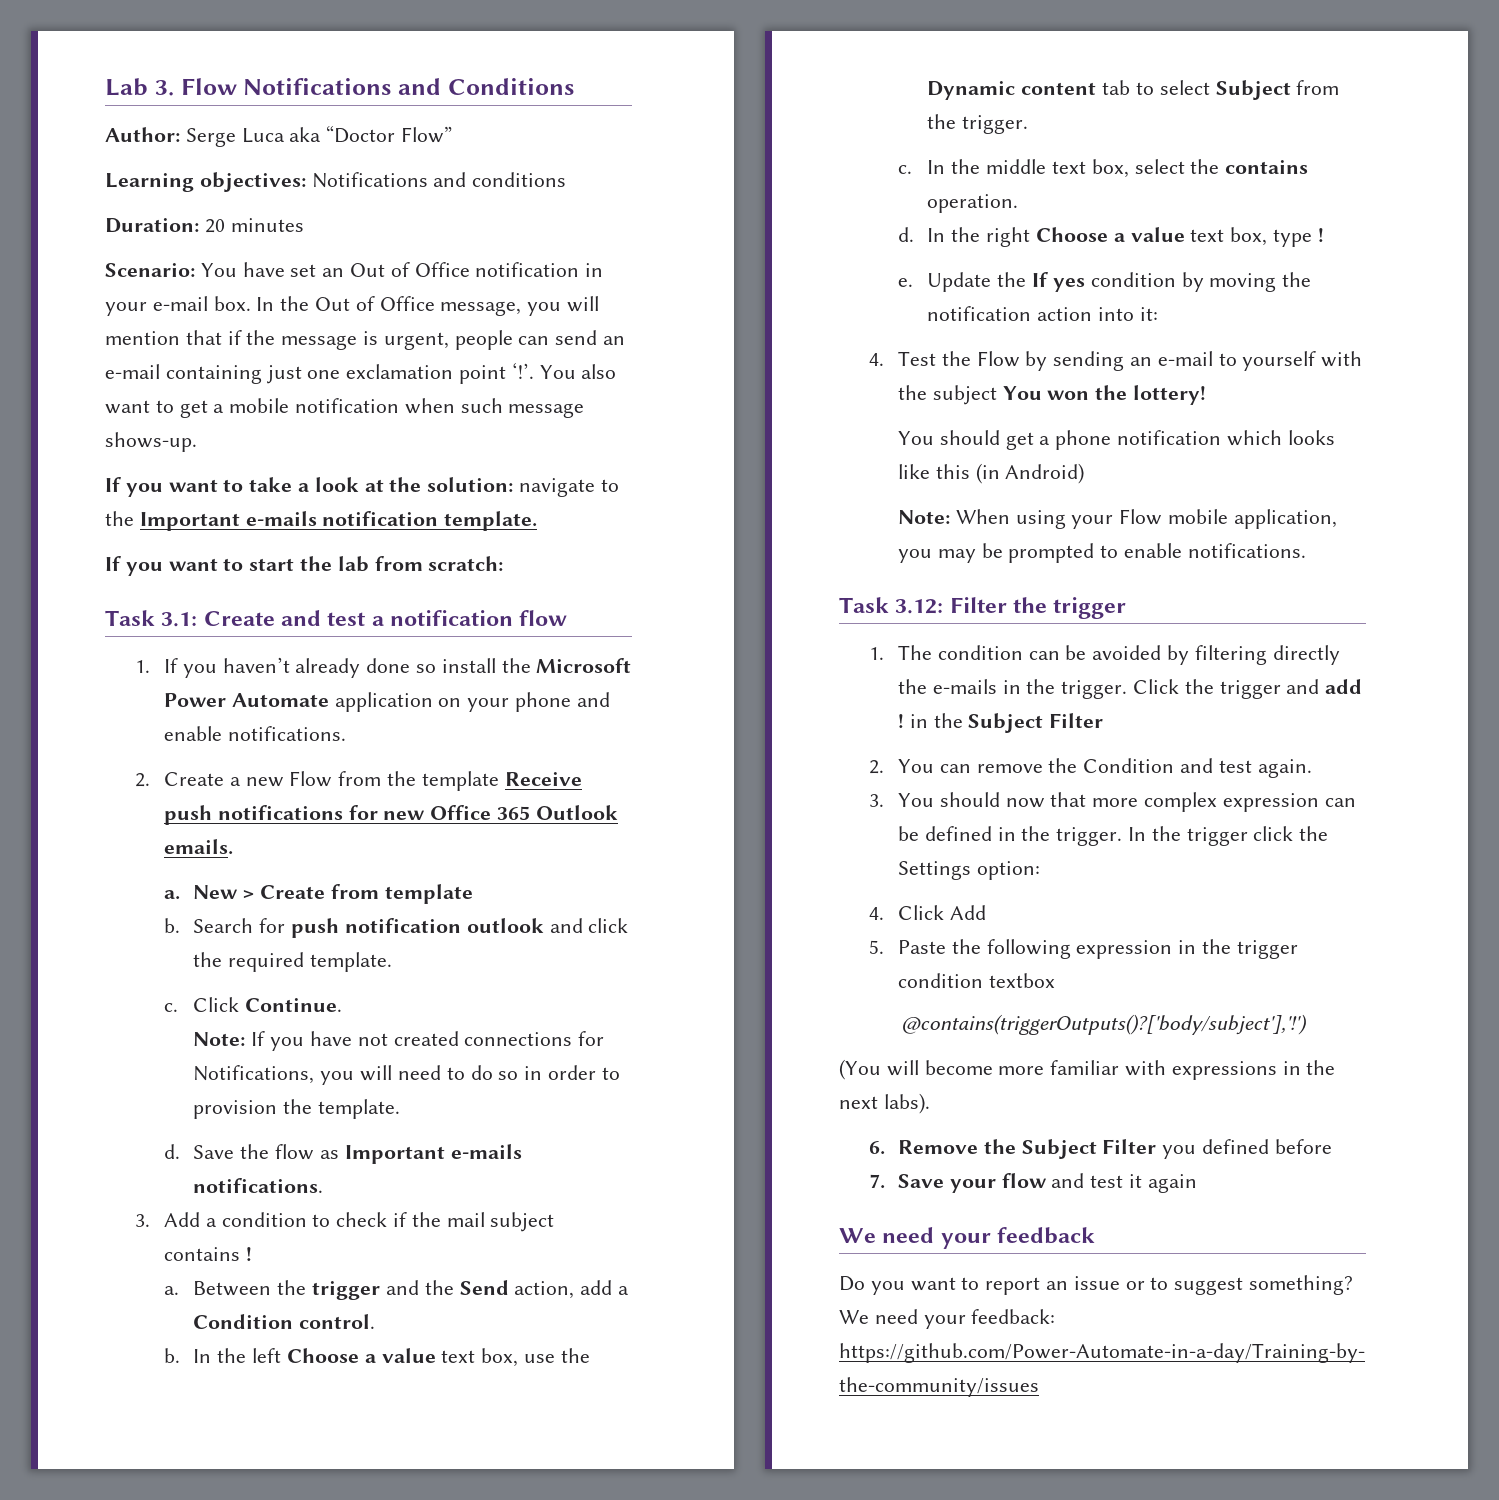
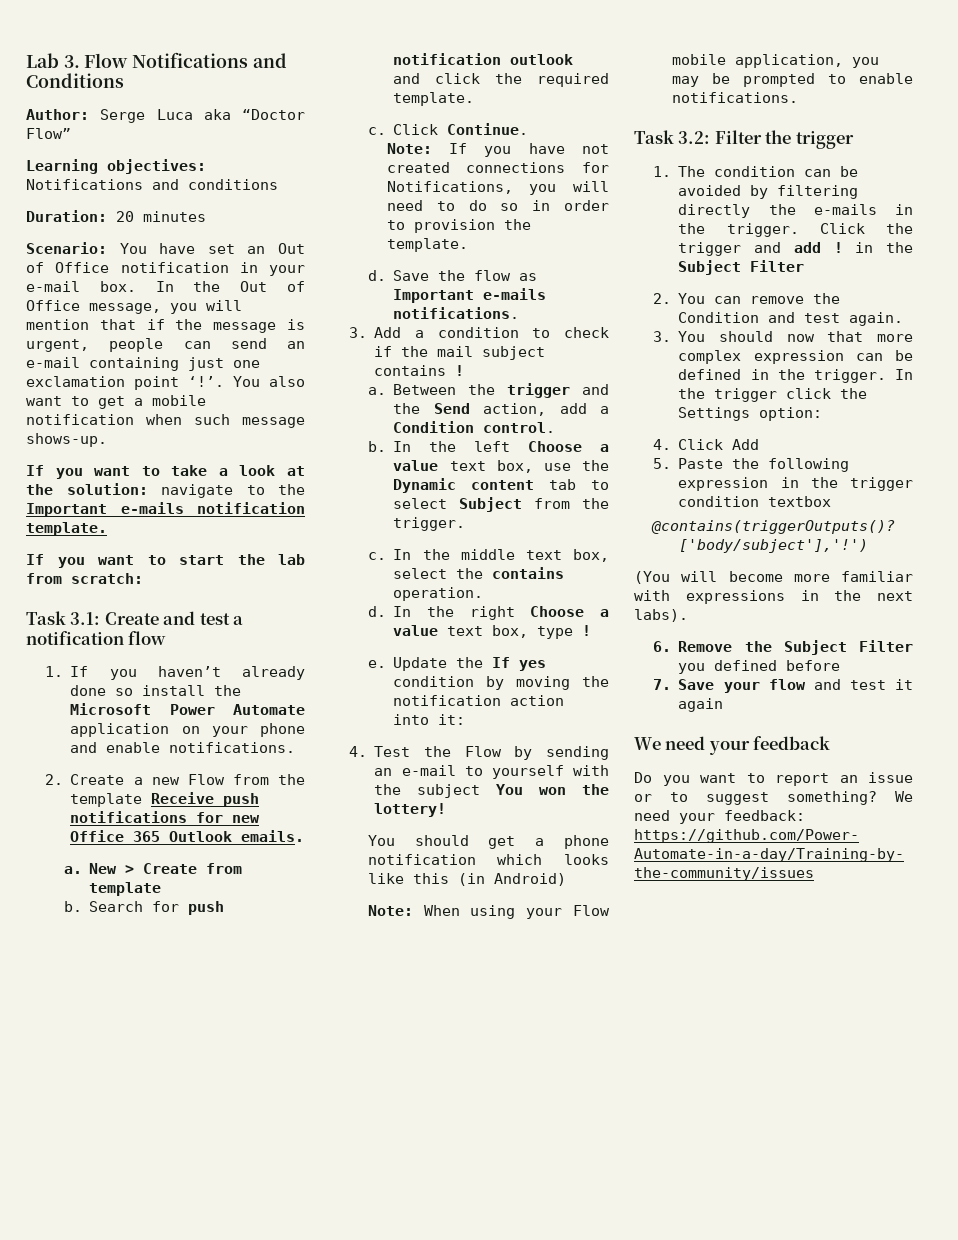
[895,599,944,614] 3.12: -> [678,131,711,144] 3.2:

